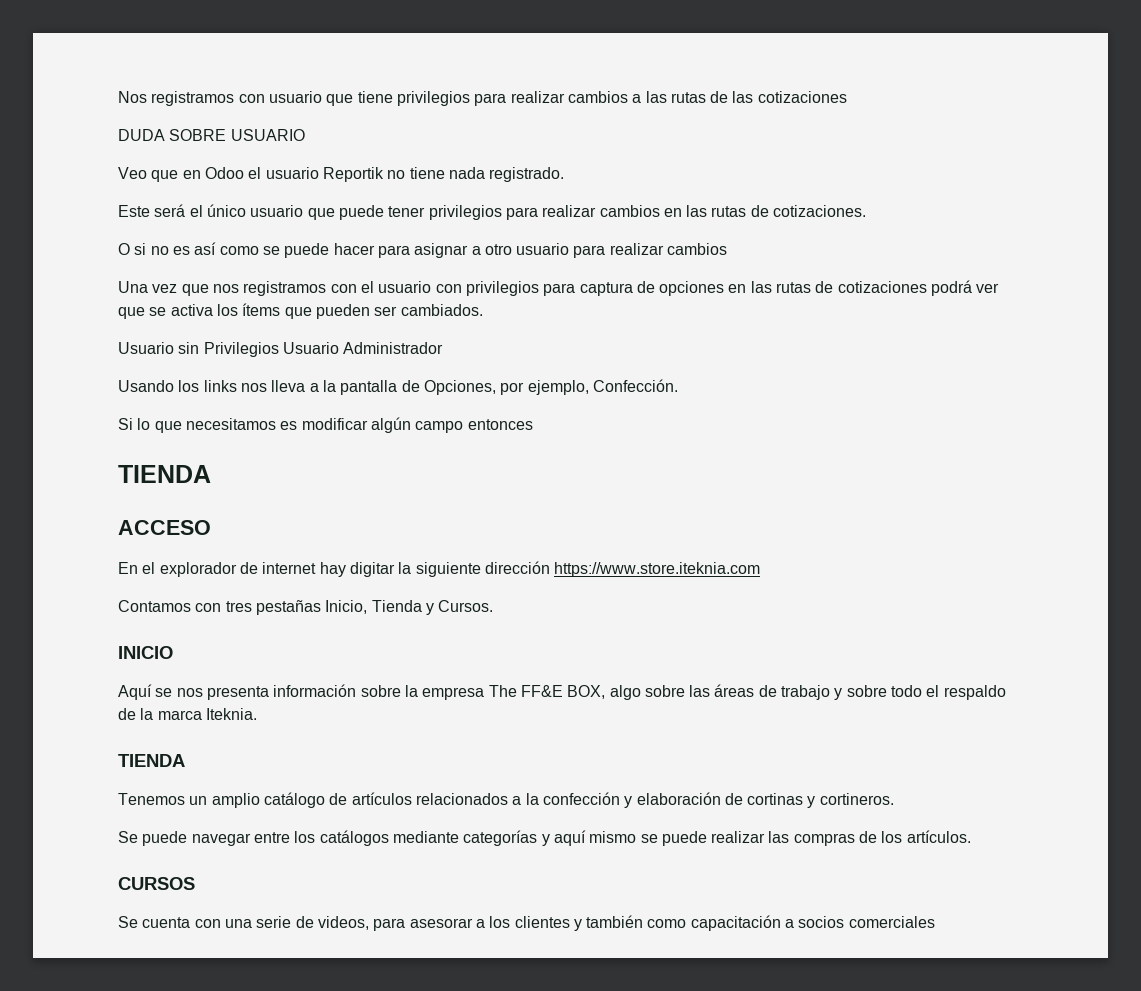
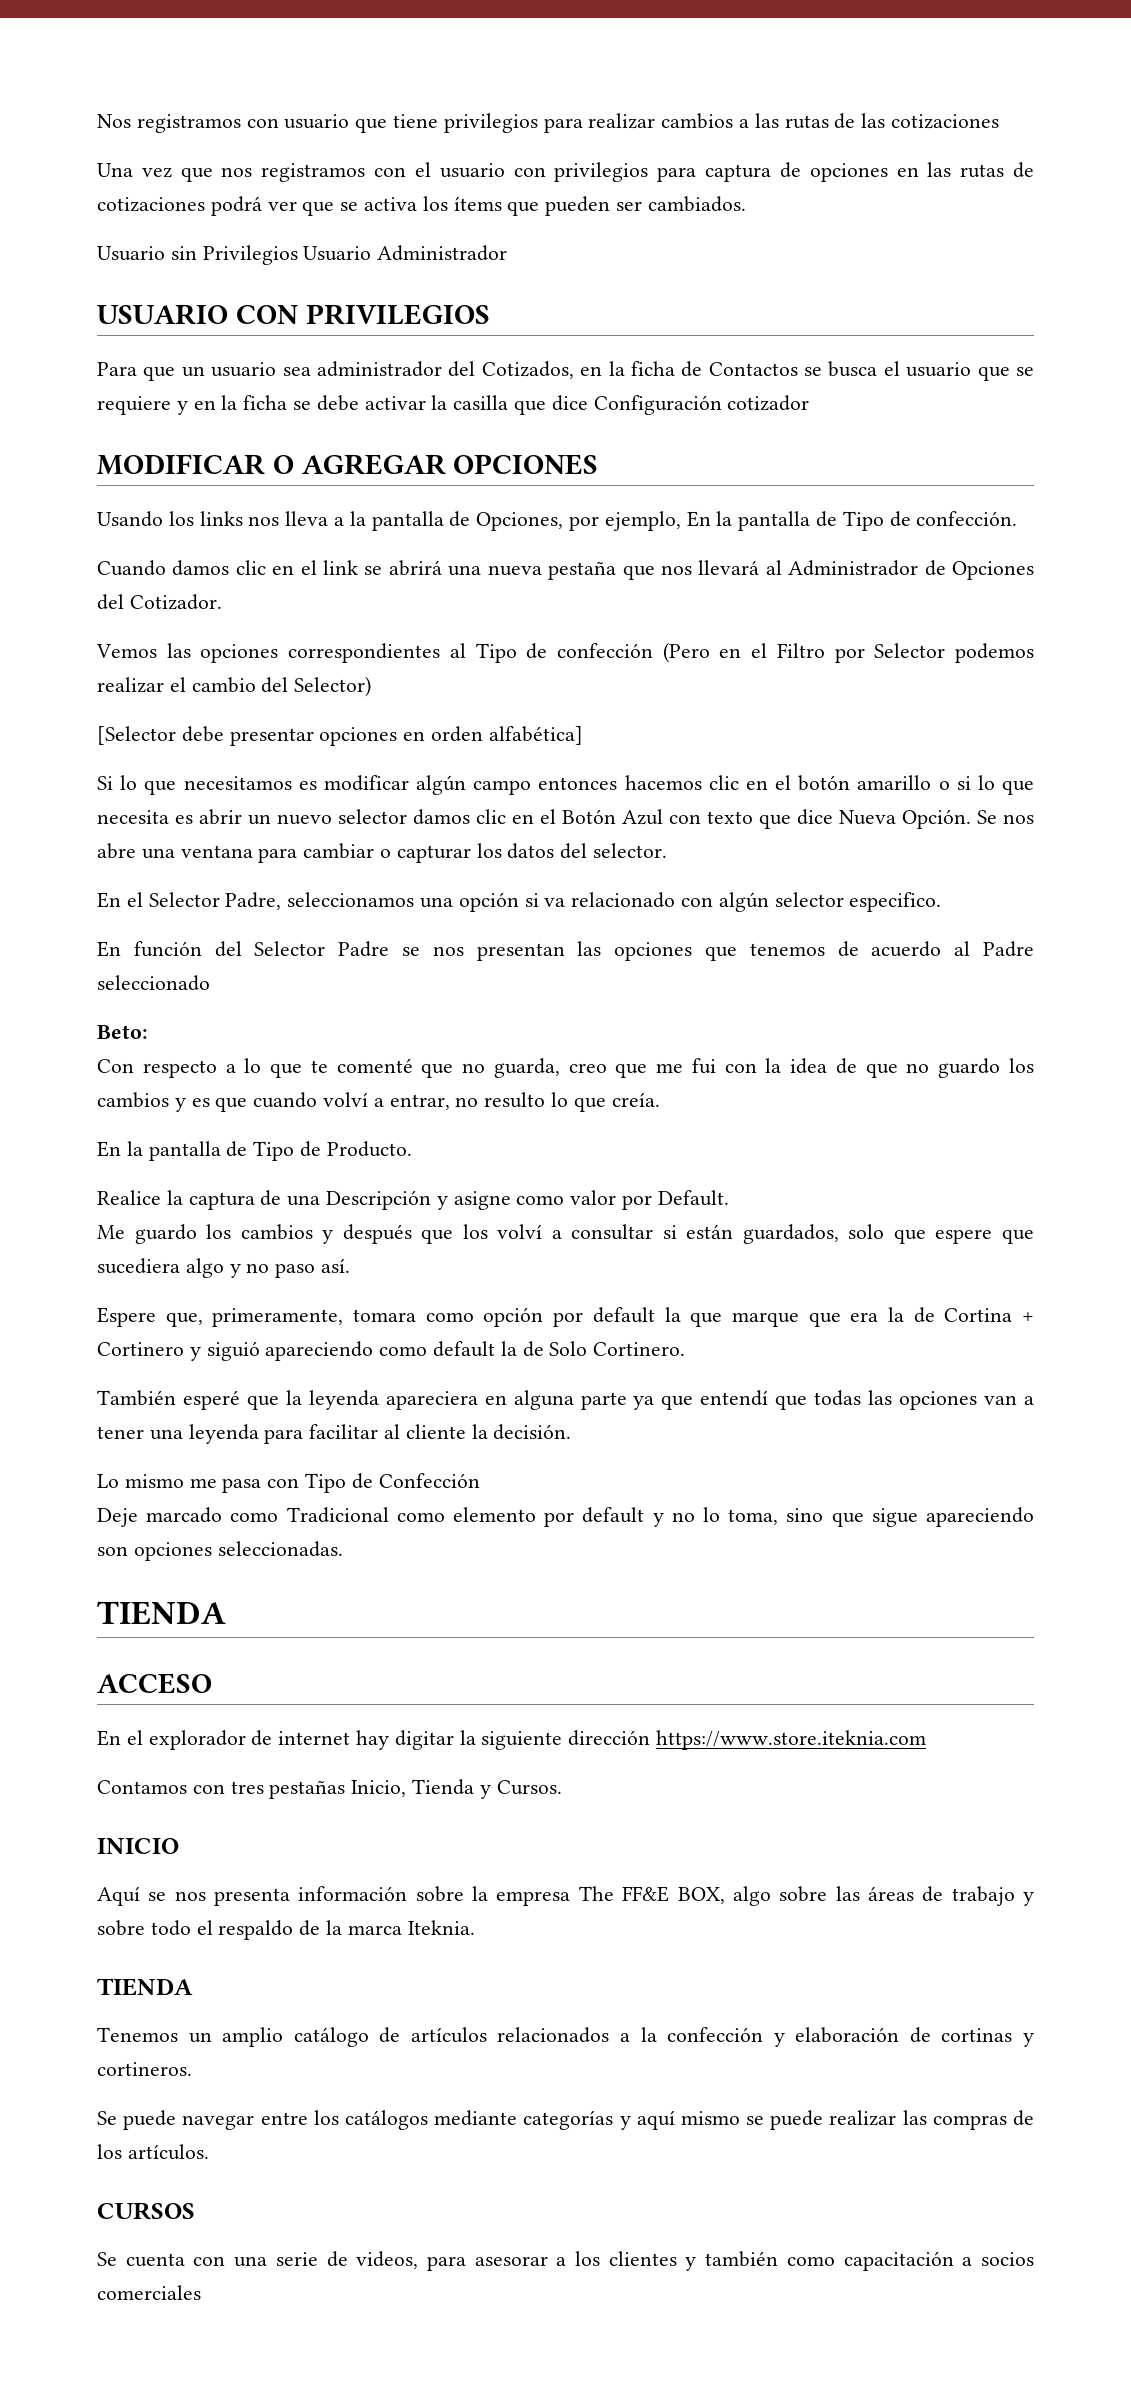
[118,129,305,141] [118,167,565,182] [118,204,867,220] [118,242,728,258] // DUDA SOBRE USUARIO // Veo que en Odoo el usuario Reportik no tiene nada registrado. // Este será el único usuario que puede tener privilegios para realizar cambios en las rutas de cotizaciones. // O si no es así como se puede hacer para asignar a otro usuario para realizar cambios -> (1000, 121) none
(444, 348) none -> [97,304,490,325] [97,361,1035,381] [97,395,810,415] [97,454,599,475] // USUARIO CON PRIVILEGIOS // Para que un usuario sea administrador del Cotizados, en la ficha de Contactos se busca el usuario que se requiere y en la ficha se debe activar la casilla que dice Configuración cotizador // MODIFICAR O AGREGAR OPCIONES
[592,379,678,392] Confección. -> [686,511,1018,531] [97,560,1034,580] [97,594,222,610] [96,642,1034,663] [97,676,372,697] [97,726,583,746] En la pantalla de Tipo de confección. // Cuando damos clic en el link se abrirá una nueva pestaña que nos llevará al Administrador de Opciones del Cotizador. // Vemos las opciones correspondientes al Tipo de confección (Pero en el Filtro por Selector podemos realizar el cambio del Selector) // [Selector debe presentar opciones en orden alfabética]
(533, 424) none -> [624,775,1034,795] [97,809,1034,829] [97,843,668,863] [97,892,942,912] [97,941,1034,961] [97,975,210,991] [97,1025,148,1039] [97,1058,1035,1078] [97,1092,660,1112] [97,1141,412,1161] [97,1190,729,1210] [97,1224,1034,1244] [97,1258,351,1278] [97,1307,1034,1327] [97,1341,686,1361] [97,1390,1035,1410] [97,1424,572,1444] [97,1473,480,1493] [97,1507,1035,1527] [97,1541,343,1561] hacemos clic en el botón amarillo o si lo que necesita es abrir un nuevo selector damos clic en el Botón Azul con texto que dice Nueva Opción. Se nos abre una ventana para cambiar o capturar los datos del selector. // En el Selector Padre, seleccionamos una opción si va relacionado con algún selector especifico. // En función del Selector Padre se nos presentan las opciones que tenemos de acuerdo al Padre seleccionado // Beto: // Con respecto a lo que te comenté que no guarda, creo que me fui con la idea de que no guardo los cambios y es que cuando volví a entrar, no resulto lo que creía. // En la pantalla de Tipo de Producto. // Realice la captura de una Descripción y asigne como valor por Default. // Me guardo los cambios y después que los volví a consultar si están guardados, solo que espere que sucediera algo y no paso así. // Espere que, primeramente, tomara como opción por default la que marque que era la de Cortina + Cortinero y siguió apareciendo como default la de Solo Cortinero. // También esperé que la leyenda apareciera en alguna parte ya que entendí que todas las opciones van a tener una leyenda para facilitar al cliente la decisión. // Lo mismo me pasa con Tipo de Confección // Deje marcado como Tradicional como elemento por default y no lo toma, sino que sigue apareciendo son opciones seleccionadas.

